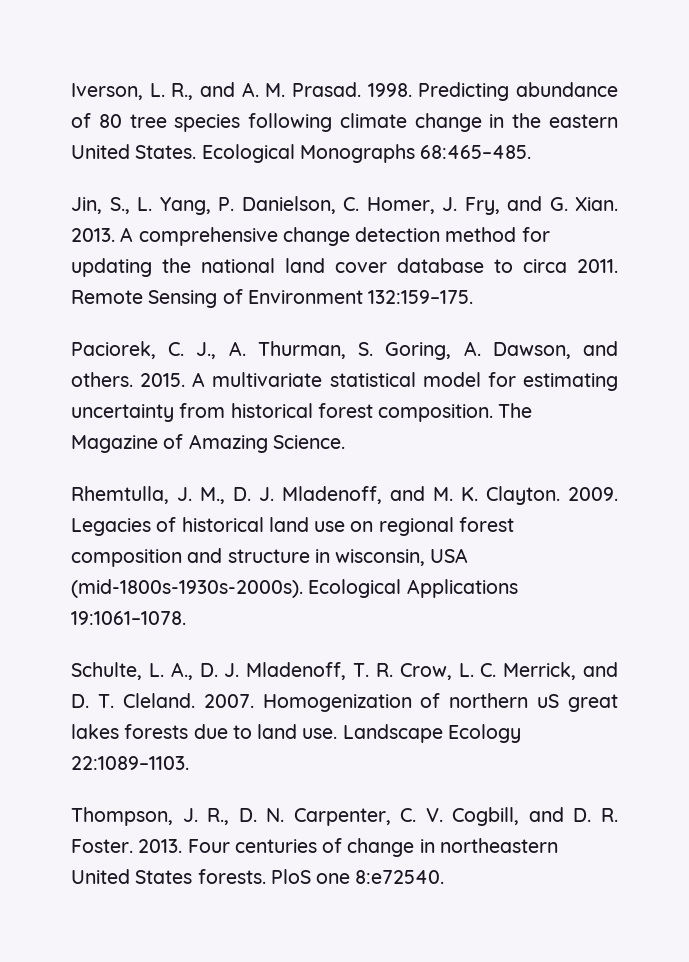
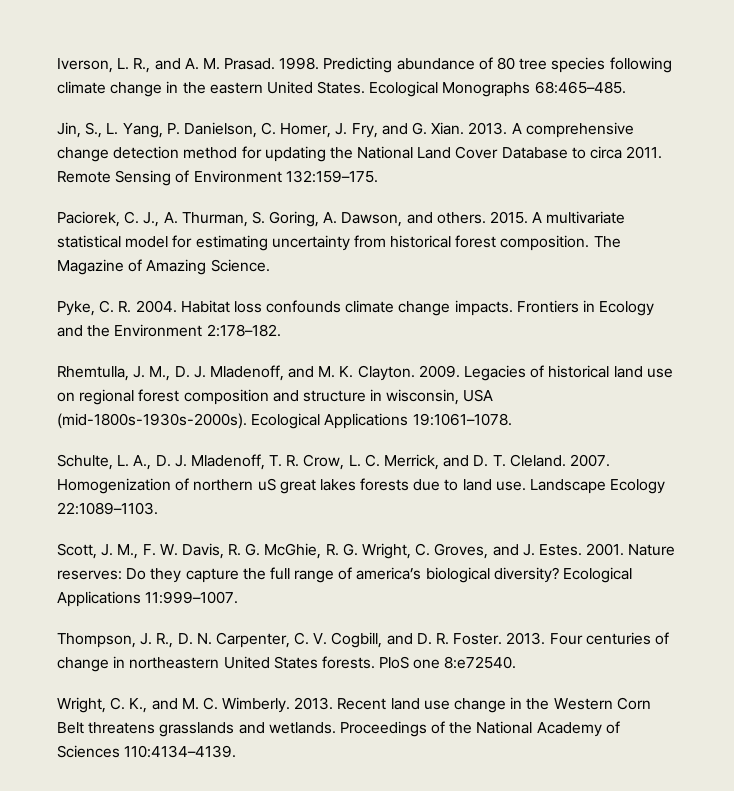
[201,258,484,273] national land cover database -> [357,146,568,159] National Land Cover Database
(345, 442) none -> [57,300,655,316] [57,324,281,337] // Pyke, C. R. 2004. Habitat loss confounds climate change impacts. Frontiers in Ecology and the Environment 2:178–182.
(189, 763) none -> [57,543,676,559] [57,567,633,583] [57,591,239,607] // Scott, J. M., F. W. Davis, R. G. McGhie, R. G. Wright, C. Groves, and J. Estes. 2001. Nature reserves: Do they capture the full range of america’s biological diversity? Ecological Applications 11:999–1007.
(445, 877) none -> [57,697,651,713] [57,721,620,737] [57,745,237,758] // Wright, C. K., and M. C. Wimberly. 2013. Recent land use change in the Western Corn Belt threatens grasslands and wetlands. Proceedings of the National Academy of Sciences 110:4134–4139.

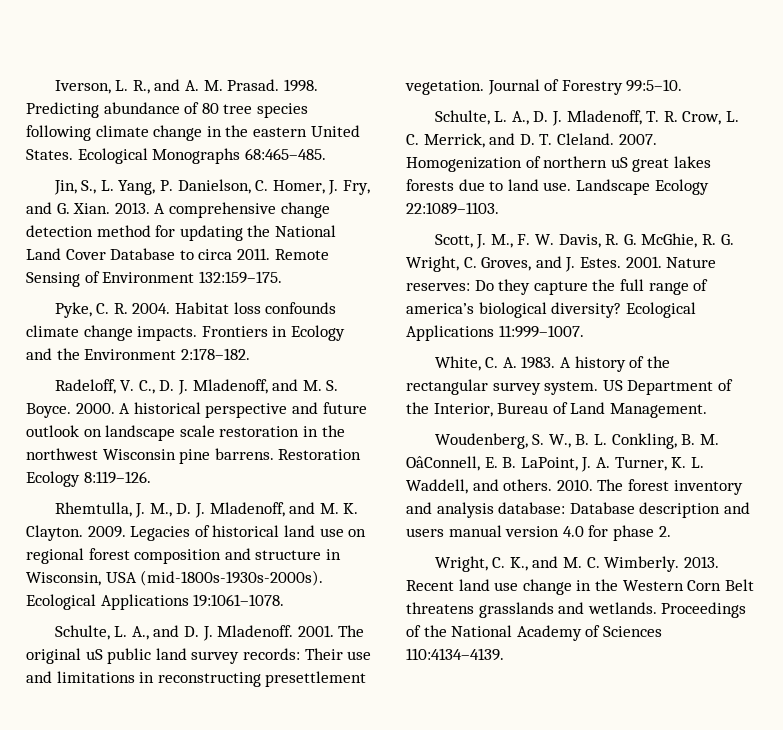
[57,211,626,227] [57,235,621,251] [57,259,270,275] // Paciorek, C. J., A. Thurman, S. Goring, A. Dawson, and others. 2015. A multivariate statistical model for estimating uncertainty from historical forest composition. The Magazine of Amazing Science. -> (282, 277) none
(281, 330) none -> [54,379,339,395] [26,402,367,418] [26,425,345,441] [26,448,362,464] [26,471,151,487] // Radeloff, V. C., D. J. Mladenoff, and M. S. Boyce. 2000. A historical perspective and future outlook on landscape scale restoration in the northwest Wisconsin pine barrens. Restoration Ecology 8:119–126.
[386,389,460,405] wisconsin, -> [26,572,101,586] Wisconsin,
(512, 419) none -> [54,625,365,641] [26,648,372,664] [26,671,367,687] [405,79,683,95] // Schulte, L. A., and D. J. Mladenoff. 2001. The original uS public land survey records: Their use and limitations in reconstructing presettlement vegetation. Journal of Forestry 99:5–10.
[57,632,669,648] [57,656,517,672] Thompson, J. R., D. N. Carpenter, C. V. Cogbill, and D. R. Foster. 2013. Four centuries of change in northeastern United States forests. PloS one 8:e72540. -> [434,356,670,372] [406,379,733,395] [406,402,707,418] [434,433,719,449] [406,456,704,472] [406,479,743,495] [406,502,750,518] [406,525,671,541] White, C. A. 1983. A history of the rectangular survey system. US Department of the Interior, Bureau of Land Management. // Woudenberg, S. W., B. L. Conkling, B. M. OâConnell, E. B. LaPoint, J. A. Turner, K. L. Waddell, and others. 2010. The forest inventory and analysis database: Database description and users manual version 4.0 for phase 2.

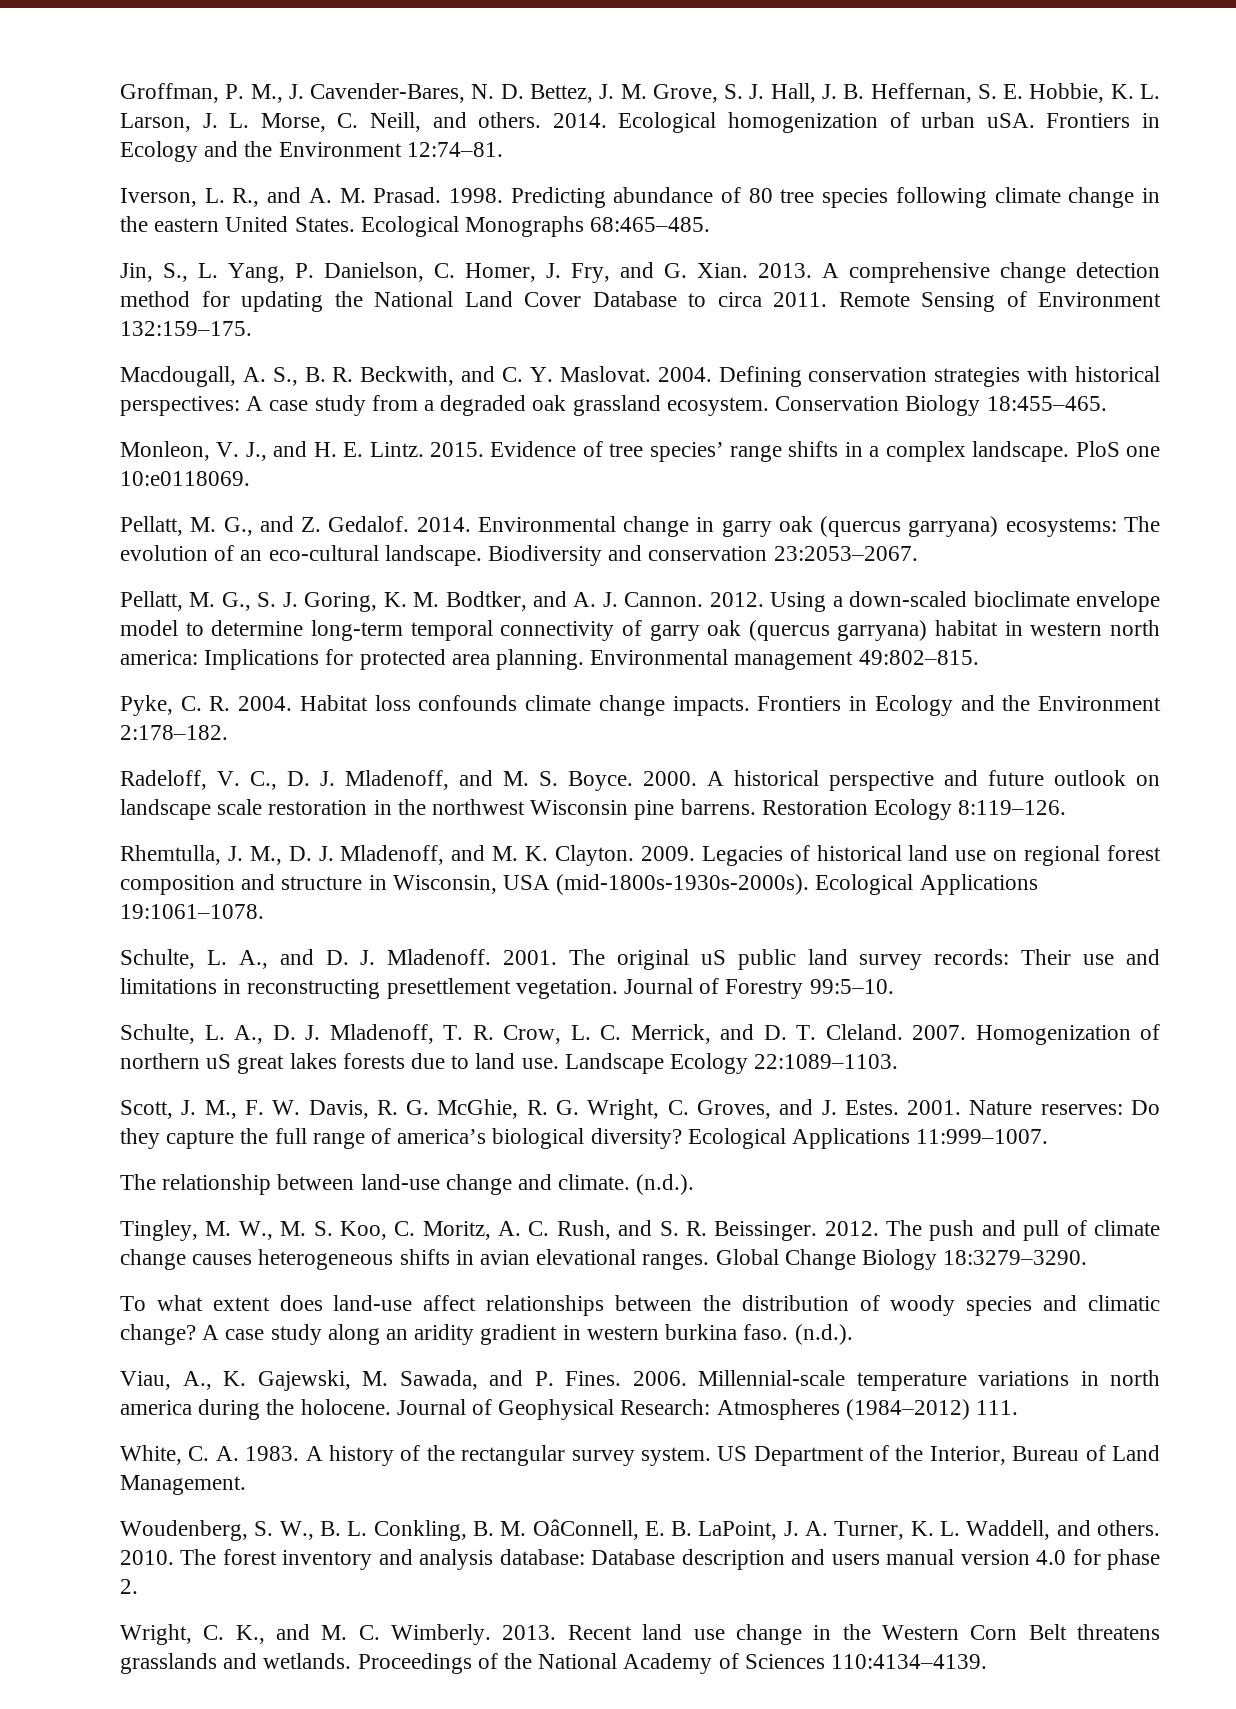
(54, 87) none -> [120,83,1161,103] [120,112,1161,133] [120,141,503,162] Groffman, P. M., J. Cavender-Bares, N. D. Bettez, J. M. Grove, S. J. Hall, J. B. Heffernan, S. E. Hobbie, K. L. Larson, J. L. Morse, C. Neill, and others. 2014. Ecological homogenization of urban uSA. Frontiers in Ecology and the Environment 12:74–81. //
(282, 277) none -> [120,366,1160,387] [120,395,1107,416] [120,441,1161,462] [120,471,250,486] [120,516,1160,537] [120,545,918,566] [120,591,1161,612] [120,620,1160,641] [120,649,979,670] // Macdougall, A. S., B. R. Beckwith, and C. Y. Maslovat. 2004. Defining conservation strategies with historical perspectives: A case study from a degraded oak grassland ecosystem. Conservation Biology 18:455–465. // Monleon, V. J., and H. E. Lintz. 2015. Evidence of tree species’ range shifts in a complex landscape. PloS one 10:e0118069. // Pellatt, M. G., and Z. Gedalof. 2014. Environmental change in garry oak (quercus garryana) ecosystems: The evolution of an eco-cultural landscape. Biodiversity and conservation 23:2053–2067. // Pellatt, M. G., S. J. Goring, K. M. Bodtker, and A. J. Cannon. 2012. Using a down-scaled bioclimate envelope model to determine long-term temporal connectivity of garry oak (quercus garryana) habitat in western north america: Implications for protected area planning. Environmental management 49:802–815.
(584, 331) none -> [120,1174,695,1195] [120,1220,1160,1241] [120,1249,1088,1270] [120,1295,1161,1316] [120,1324,853,1345] [120,1370,1160,1391] [120,1399,1019,1420] // The relationship between land-use change and climate. (n.d.). // Tingley, M. W., M. S. Koo, C. Moritz, A. C. Rush, and S. R. Beissinger. 2012. The push and pull of climate change causes heterogeneous shifts in avian elevational ranges. Global Change Biology 18:3279–3290. // To what extent does land-use affect relationships between the distribution of woody species and climatic change? A case study along an aridity gradient in western burkina faso. (n.d.). // Viau, A., K. Gajewski, M. Sawada, and P. Fines. 2006. Millennial-scale temperature variations in north america during the holocene. Journal of Geophysical Research: Atmospheres (1984–2012) 111.

